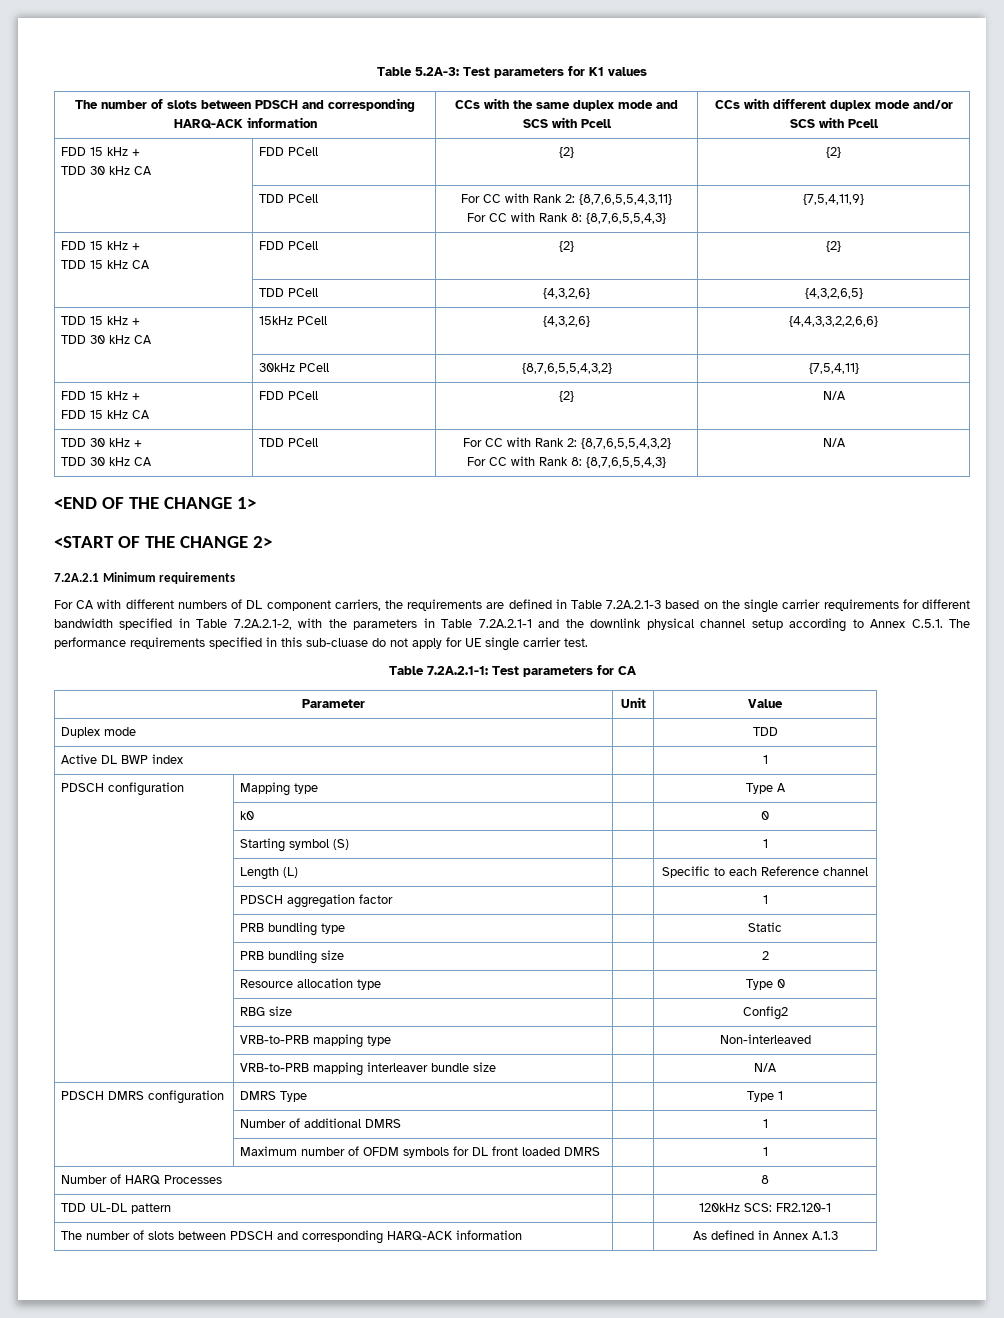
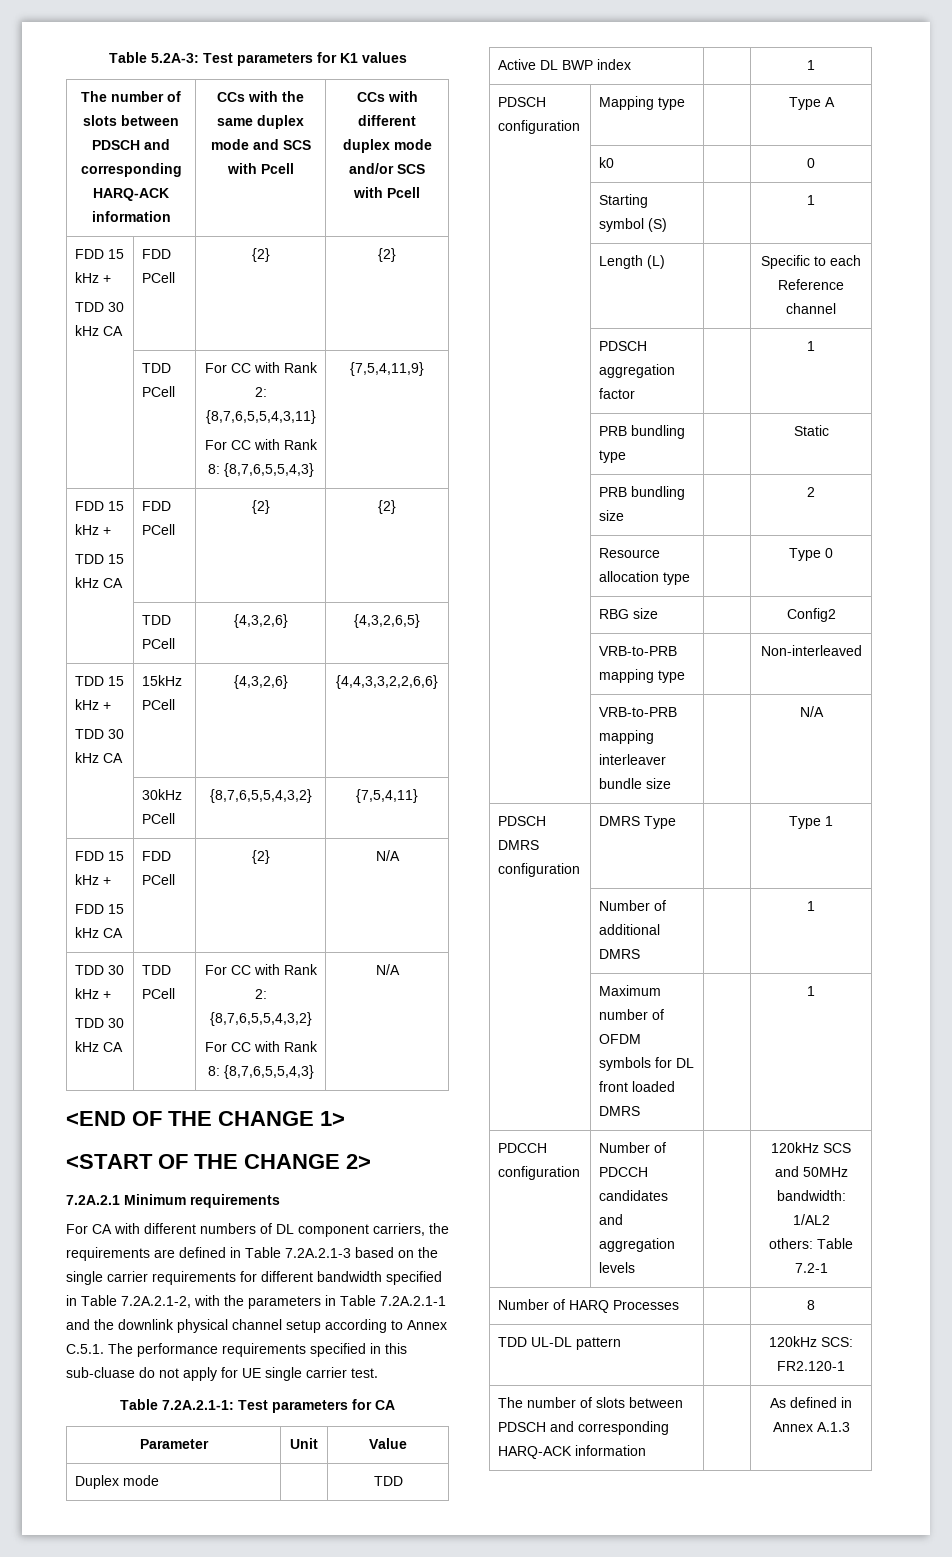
(768, 1151) none -> [497,1143,547,1153] [497,1166,580,1180] [598,1142,666,1153] [598,1167,648,1177] [598,1190,668,1201] [598,1214,623,1225] [598,1238,675,1252] [598,1262,635,1273] [771,1142,851,1153] [774,1166,848,1177] [776,1190,846,1201] [792,1214,830,1225] [769,1238,853,1249] [794,1263,828,1273] // PDCCH configuration | Number of PDCCH candidates and aggregation levels | | 120kHz SCS and 50MHz bandwidth: 1/AL2 // others: Table 7.2-1

